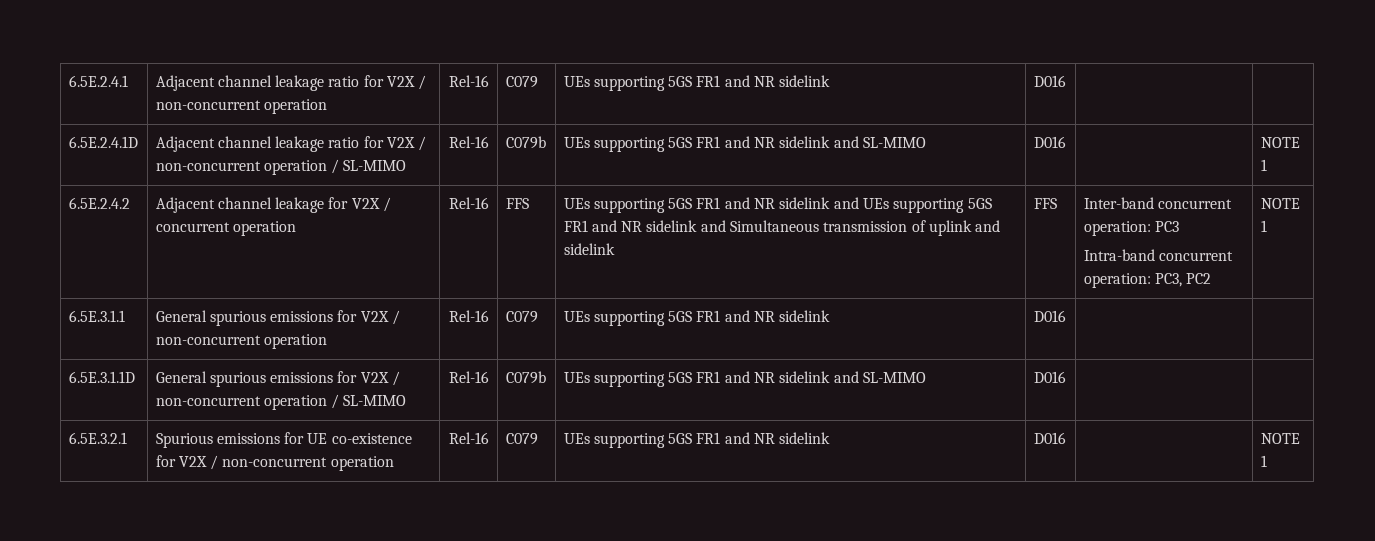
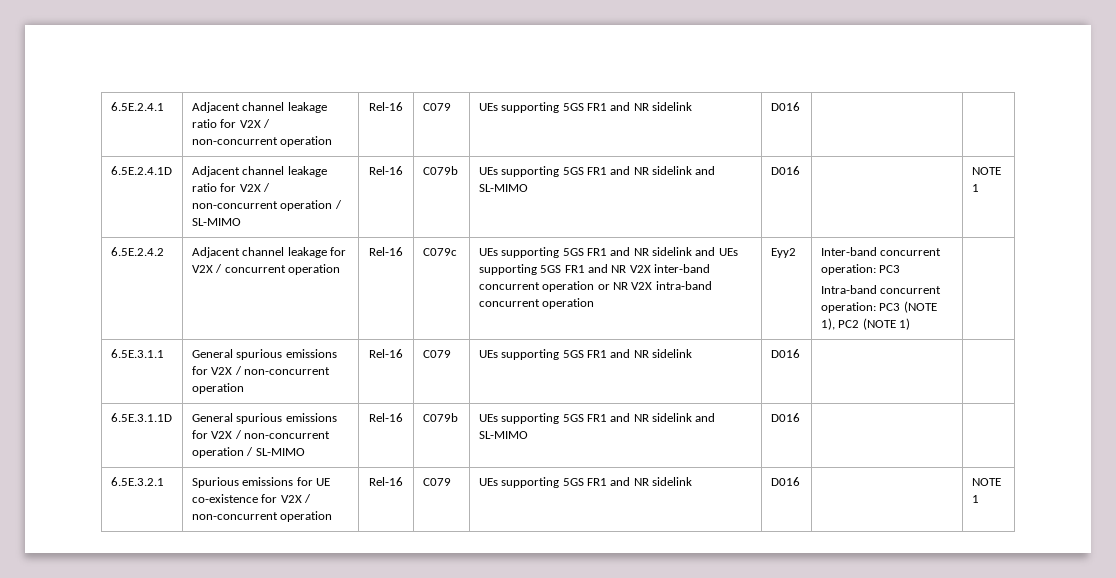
[505,198,529,209] FFS -> [422,248,457,256] C079c
[646,220,1001,236] [563,243,615,255] [1033,198,1057,209] sidelink and Simultaneous transmission of uplink and sidelink | FFS -> [629,264,711,273] [478,281,712,292] [478,298,595,309] [770,248,796,258] V2X inter-band concurrent operation or NR V2X intra-band concurrent operation | Eyy2
[1154,273,1182,287] PC3, -> [879,301,937,313] [820,318,835,330] PC3 (NOTE 1),
[1260,198,1300,209] [1260,220,1267,232] | NOTE 1 -> [862,318,910,330] (NOTE 1) |

